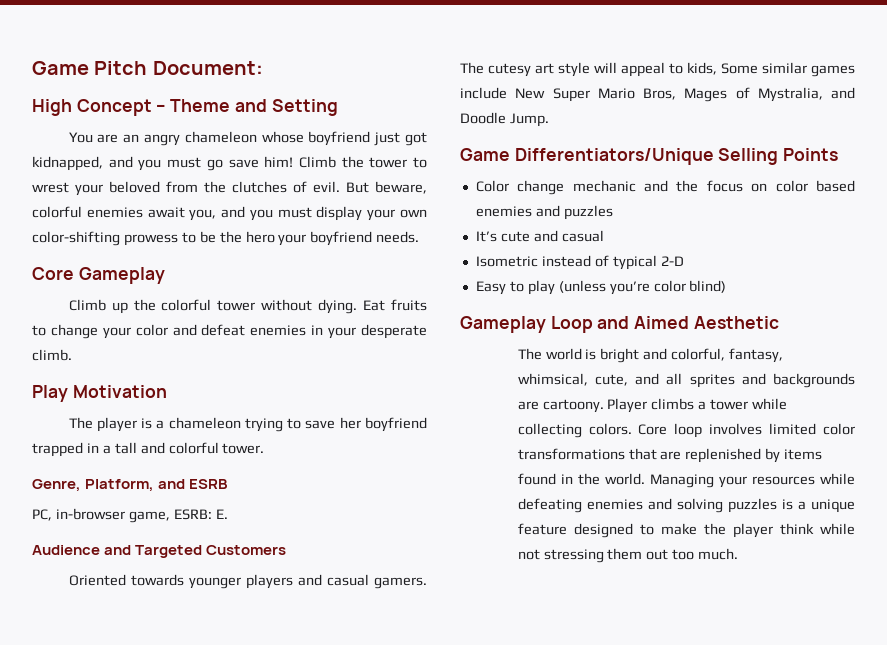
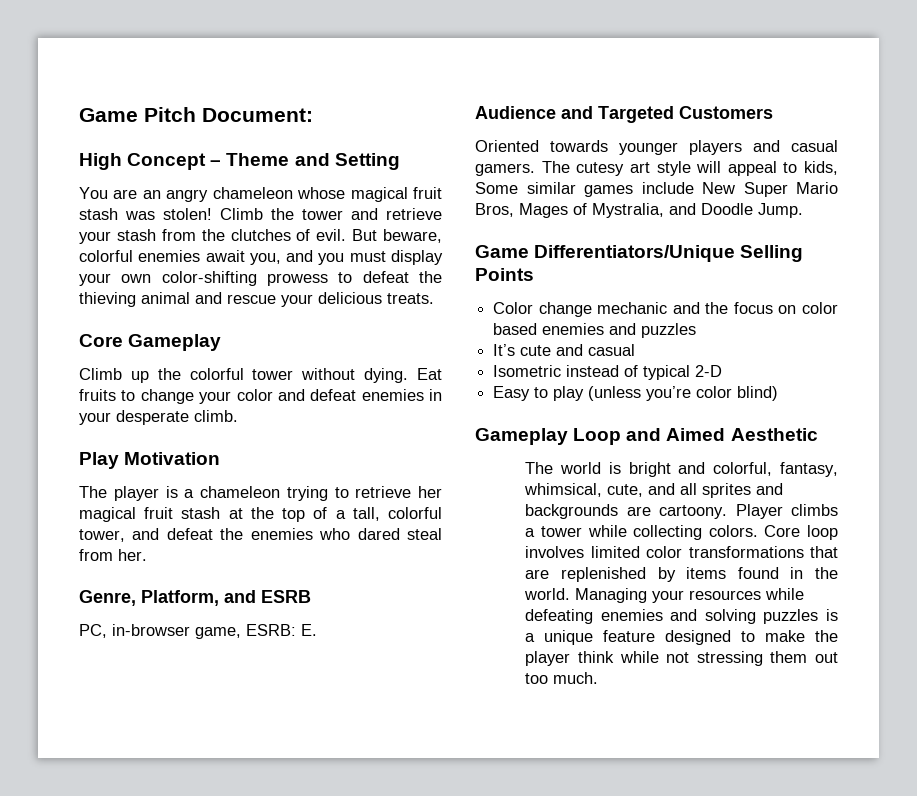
[308,131,428,146] [32,156,427,171] [32,181,160,196] boyfriend just got kidnapped, and you must go save him! Climb the tower to wrest your beloved -> [350,187,442,202] [79,208,442,220] [79,229,156,244] magical fruit stash was stolen! Climb the tower and retrieve your stash
[199,231,420,246] be the hero your boyfriend needs. -> [362,271,442,283] [79,292,434,307] defeat the thieving animal and rescue your delicious treats.
[305,417,427,432] [32,442,265,457] save her boyfriend trapped in a tall and colorful tower. -> [355,486,442,498] [79,507,443,522] [79,528,442,542] [79,549,147,561] retrieve her magical fruit stash at the top of a tall, colorful tower, and defeat the enemies who dared steal from her.

